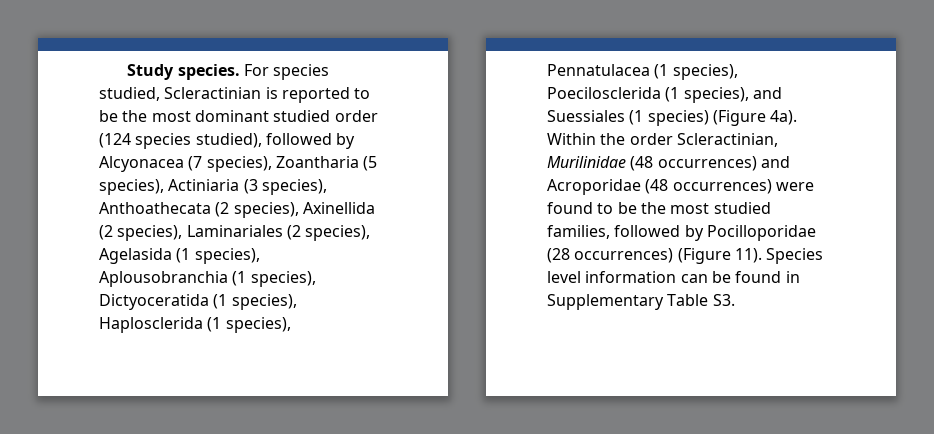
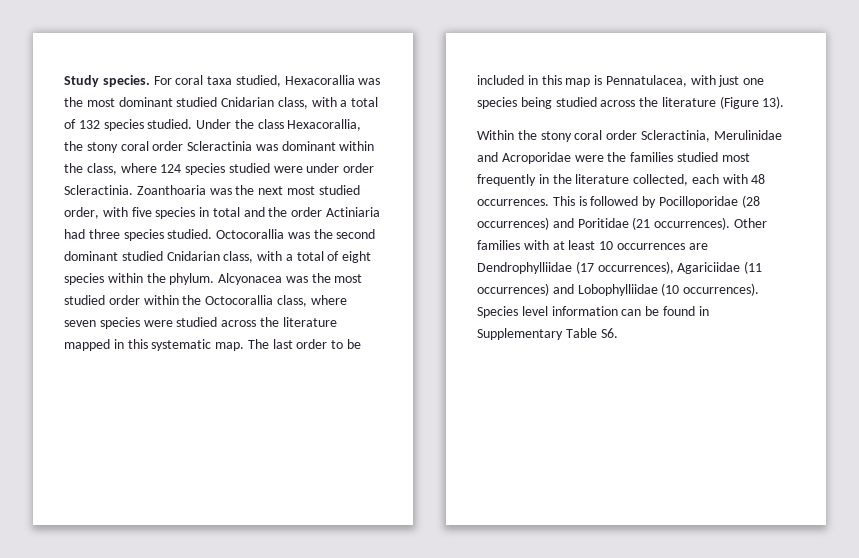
[273,64,330,80] [99,87,371,103] [99,110,378,122] [99,133,356,149] [99,156,378,172] [99,179,327,195] [99,202,375,218] [99,225,371,241] [99,248,260,264] [99,271,316,287] [99,294,297,310] [99,317,291,333] [547,64,738,80] [547,87,782,103] [547,110,798,126] [547,133,778,147] [547,156,790,171] [547,179,814,195] [547,202,771,214] [547,225,610,239] species studied, Scleractinian is reported to be the most dominant studied order (124 species studied), followed by Alcyonacea (7 species), Zoantharia (5 species), Actiniaria (3 species), Anthoathecata (2 species), Axinellida (2 species), Laminariales (2 species), Agelasida (1 species), Aplousobranchia (1 species), Dictyoceratida (1 species), Haplosclerida (1 species), Pennatulacea (1 species), Poecilosclerida (1 species), and Suessiales (1 species) (Figure 4a). Within the order Scleractinian, Murilinidae (48 occurrences) and Acroporidae (48 occurrences) were found to be the most studied families, -> [175,75,381,87] [64,97,379,109] [64,119,362,131] [64,141,375,153] [64,163,375,175] [64,185,360,195] [64,207,381,219] [64,229,376,241] [64,251,372,263] [64,273,363,285] [64,295,347,307] [64,317,337,329] [64,339,362,351] [477,75,765,87] [477,96,785,109] [477,130,782,142] [477,152,750,164] [477,174,766,186] [477,196,587,206] coral taxa studied, Hexacorallia was the most dominant studied Cnidarian class, with a total of 132 species studied. Under the class Hexacorallia, the stony coral order Scleractinia was dominant within the class, where 124 species studied were under order Scleractinia. Zoanthoaria was the next most studied order, with five species in total and the order Actiniaria had three species studied. Octocorallia was the second dominant studied Cnidarian class, with a total of eight species within the phylum. Alcyonacea was the most studied order within the Octocorallia class, where seven species were studied across the literature mapped in this systematic map. The last order to be included in this map is Pennatulacea, with just one species being studied across the literature (Figure 13). // Within the stony coral order Scleractinia, Merulinidae and Acroporidae were the families studied most frequently in the literature collected, each with 48 occurrences. This is
[677,248,762,264] (Figure 11). -> [552,217,767,230] [477,240,708,250] [477,261,763,274] [477,283,760,296] and Poritidae (21 occurrences). Other families with at least 10 occurrences are Dendrophylliidae (17 occurrences), Agariciidae (11 occurrences) and Lobophylliidae (10 occurrences).
[712,294,735,306] S3. -> [600,328,618,338] S6.

